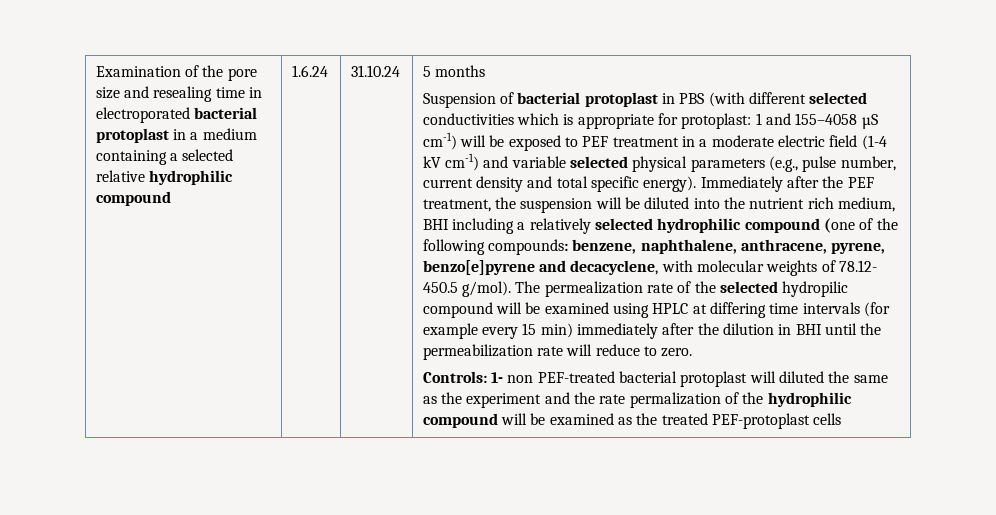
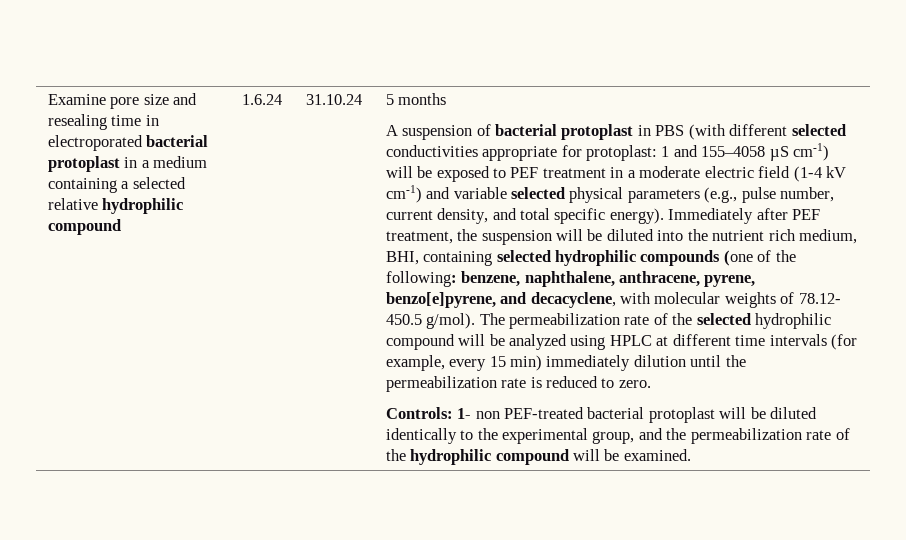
[95,65,224,77] Examination of the -> [47,94,106,105] Examine
[422,93,496,108] Suspension -> [385,125,473,140] A suspension
[517,113,574,125] which is -> (478, 151) none
[476,176,524,192] density -> [437,208,489,224] density,
[822,176,844,188] the -> (788, 214) none
[422,218,820,234] BHI including a relatively selected hydrophilic compound -> [385,250,721,266] BHI, containing selected hydrophilic compounds
[422,239,569,255] following compounds: -> [385,271,457,287] following:
[422,260,535,275] benzo[e]pyrene -> [385,292,496,308] benzo[e]pyrene,
[544,281,643,297] permealization -> [508,313,620,329] permeabilization
[782,281,849,297] [422,302,609,318] hydropilic compound will be examined -> [755,313,832,329] [385,334,567,350] hydrophilic compound will be analyzed
[710,302,767,318] differing -> [672,334,731,346] different
[422,323,478,339] example -> [385,355,445,371] example,
[662,323,822,335] after the dilution in BHI -> [633,355,686,367] dilution
[566,344,640,356] will reduce -> [530,376,598,388] is reduced
[779,371,888,383] [422,392,721,408] diluted the same as the experiment and the rate permalization -> [750,407,818,419] [385,428,832,444] be diluted identically to the experimental group, and the permeabilization rate
[549,413,842,429] examined as the treated PEF-protoplast cells -> [623,449,691,461] examined.

